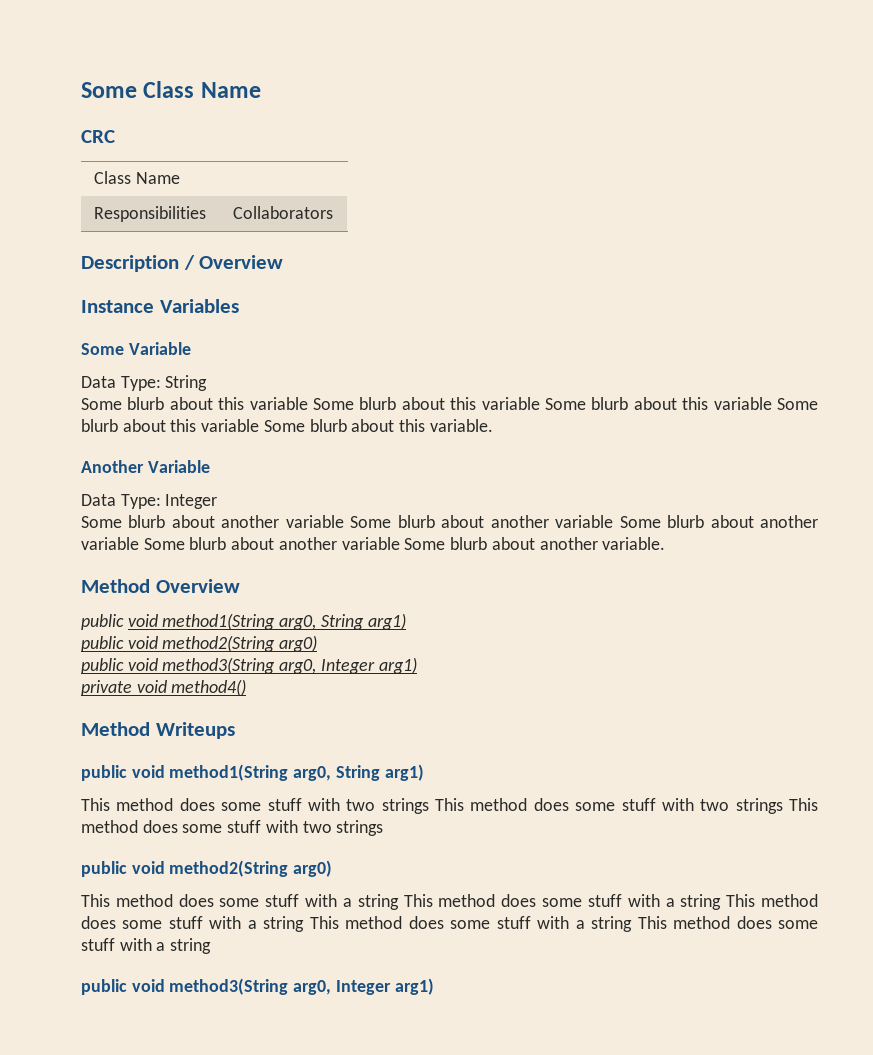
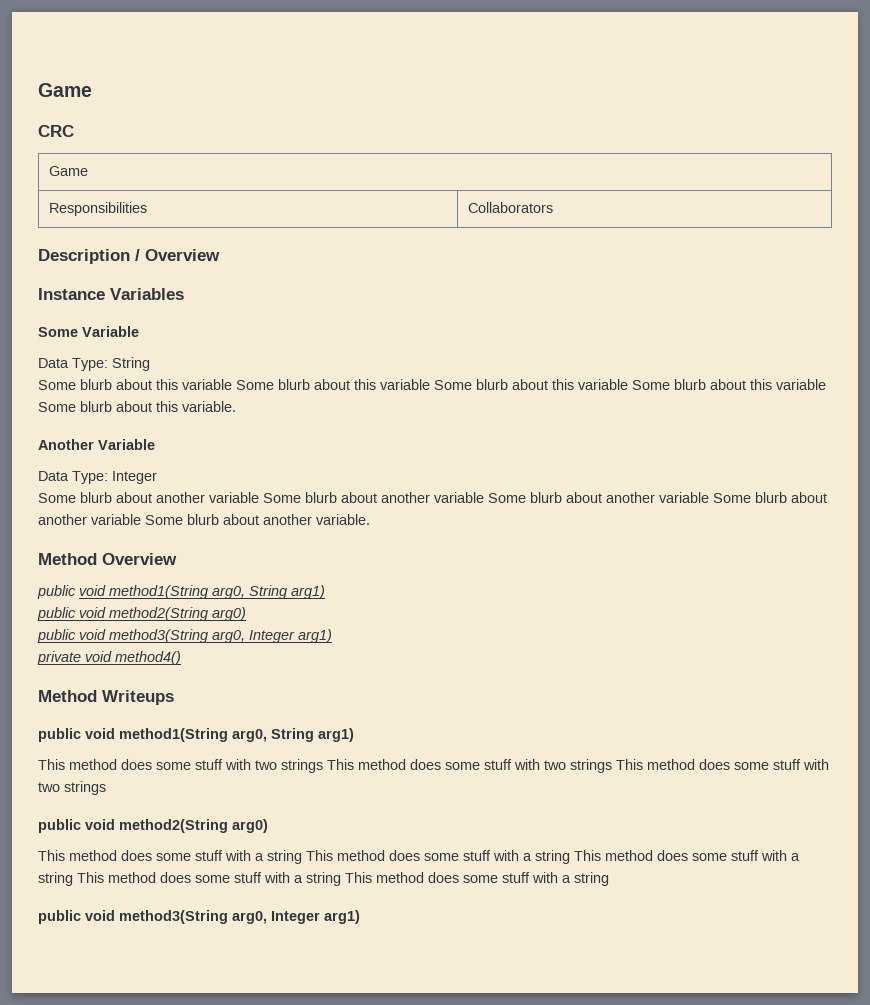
[81,81,261,98] Some Class Name -> [38,83,92,97] Game
[94,171,180,184] Class Name -> [48,166,88,176] Game

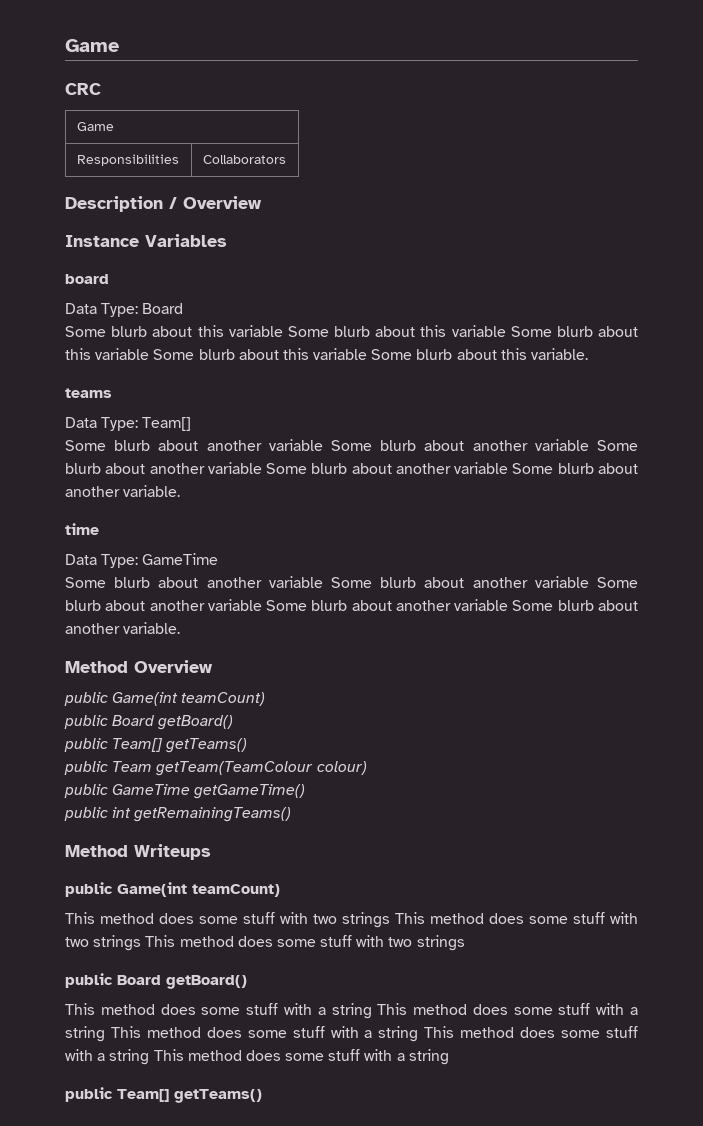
[38,326,139,337] [38,357,150,371] Some Variable // Data Type: String -> [65,274,109,284] [65,303,184,317] board // Data Type: Board
[38,439,155,450] [38,471,157,484] Another Variable // Data Type: Integer -> [65,388,112,398] [65,417,192,431] [65,439,638,451] [65,462,638,474] [65,485,181,497] [65,523,99,535] [65,553,219,568] teams // Data Type: Team[] // Some blurb about another variable Some blurb about another variable Some blurb about another variable Some blurb about another variable Some blurb about another variable. // time // Data Type: GameTime
[79,585,325,599] [37,607,246,621] [37,629,332,643] [37,651,181,665] [38,690,174,705] [38,728,354,742] void method1(String arg0, String arg1) // public void method2(String arg0) // public void method3(String arg0, Integer arg1) // private void method4() // Method Writeups // public void method1(String arg0, String arg1) -> [112,692,266,706] [64,715,234,730] [64,738,248,753] [64,761,367,776] [64,784,306,799] [64,807,292,822] [65,844,211,860] [65,882,280,897] Game(int teamCount) // public Board getBoard() // public Team[] getTeams() // public Team getTeam(TeamColour colour) // public GameTime getGameTime() // public int getRemainingTeams() // Method Writeups // public Game(int teamCount)
[85,819,268,833] void method2(String arg0) -> [117,975,247,989] Board getBoard()
[85,910,360,924] void method3(String arg0, Integer arg1) -> [117,1089,262,1103] Team[] getTeams()

